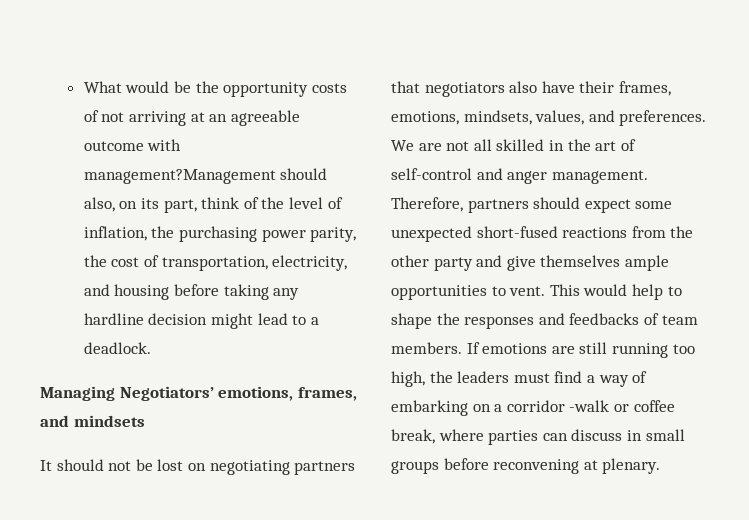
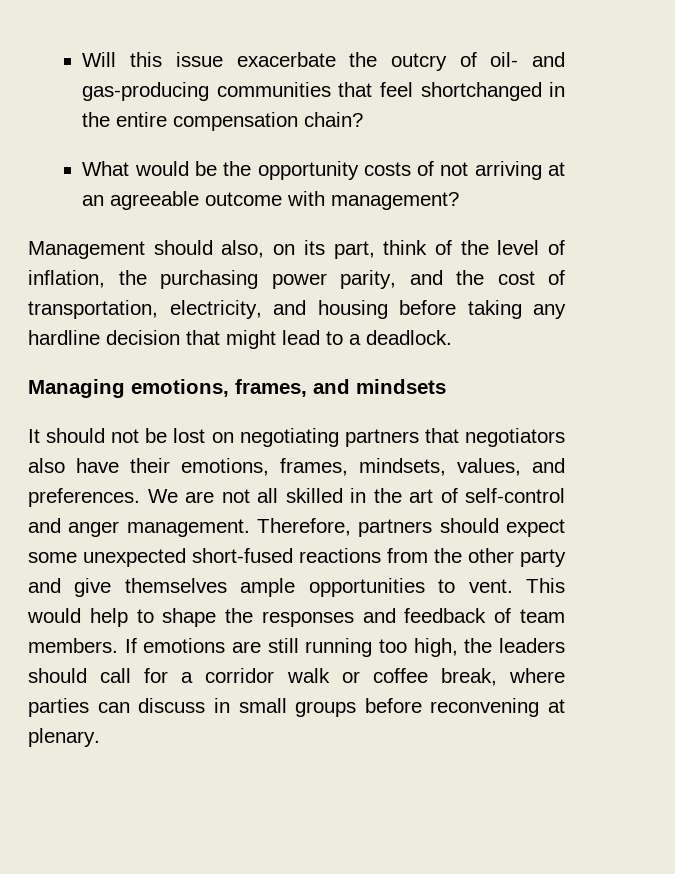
(83, 87) none -> [82,52,565,71] [82,82,565,101] [82,112,364,131] Will this issue exacerbate the outcry of oil- and gas-producing communities that feel shortchanged in the entire compensation chain? //
[83,169,276,184] management?Management -> [331,192,460,210] [28,241,145,259] management? // Management
(357, 234) none -> [409,270,443,285] and
(208, 319) none -> [186,330,220,345] that
[119,386,214,401] Negotiators’ -> (125, 388) none
[618,81,671,96] [391,111,459,125] frames, emotions, -> [181,458,348,476] emotions, frames,
[569,313,640,325] feedbacks -> [404,608,487,623] feedback
[513,371,648,387] [391,400,491,416] must find a way of embarking on -> [28,668,169,683] should call for
[569,400,610,412] -walk -> [286,668,330,683] walk

